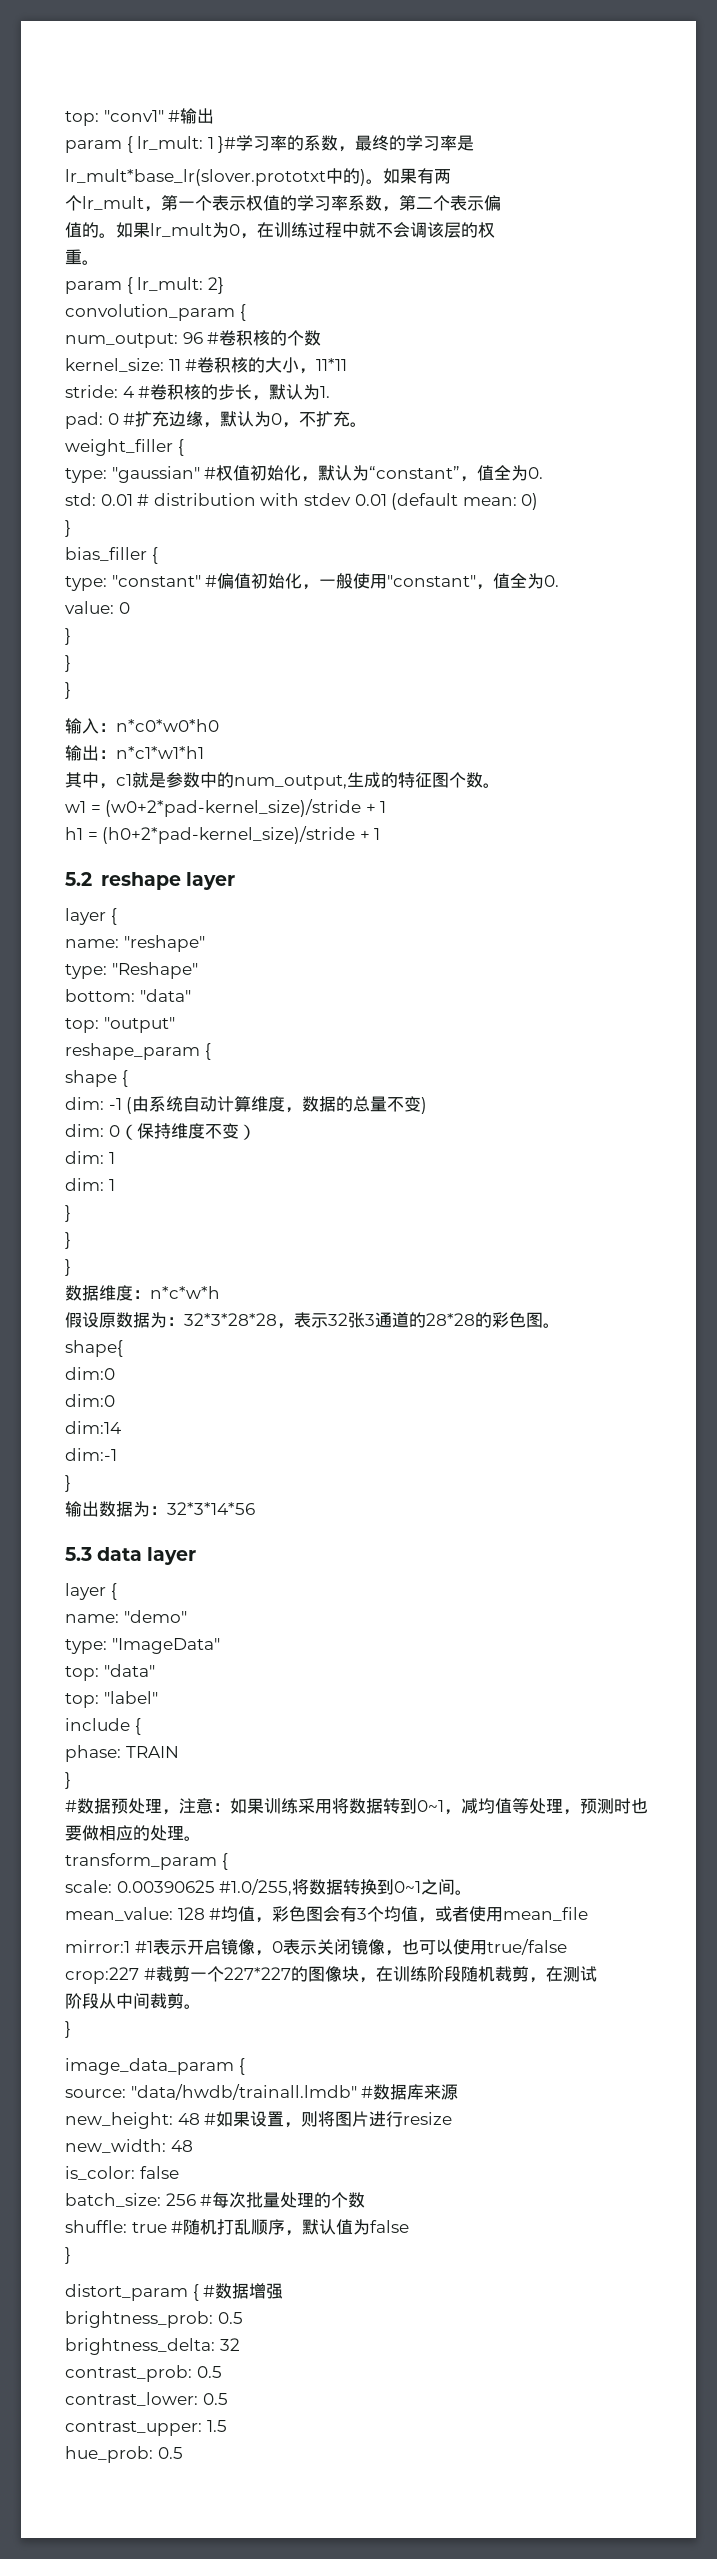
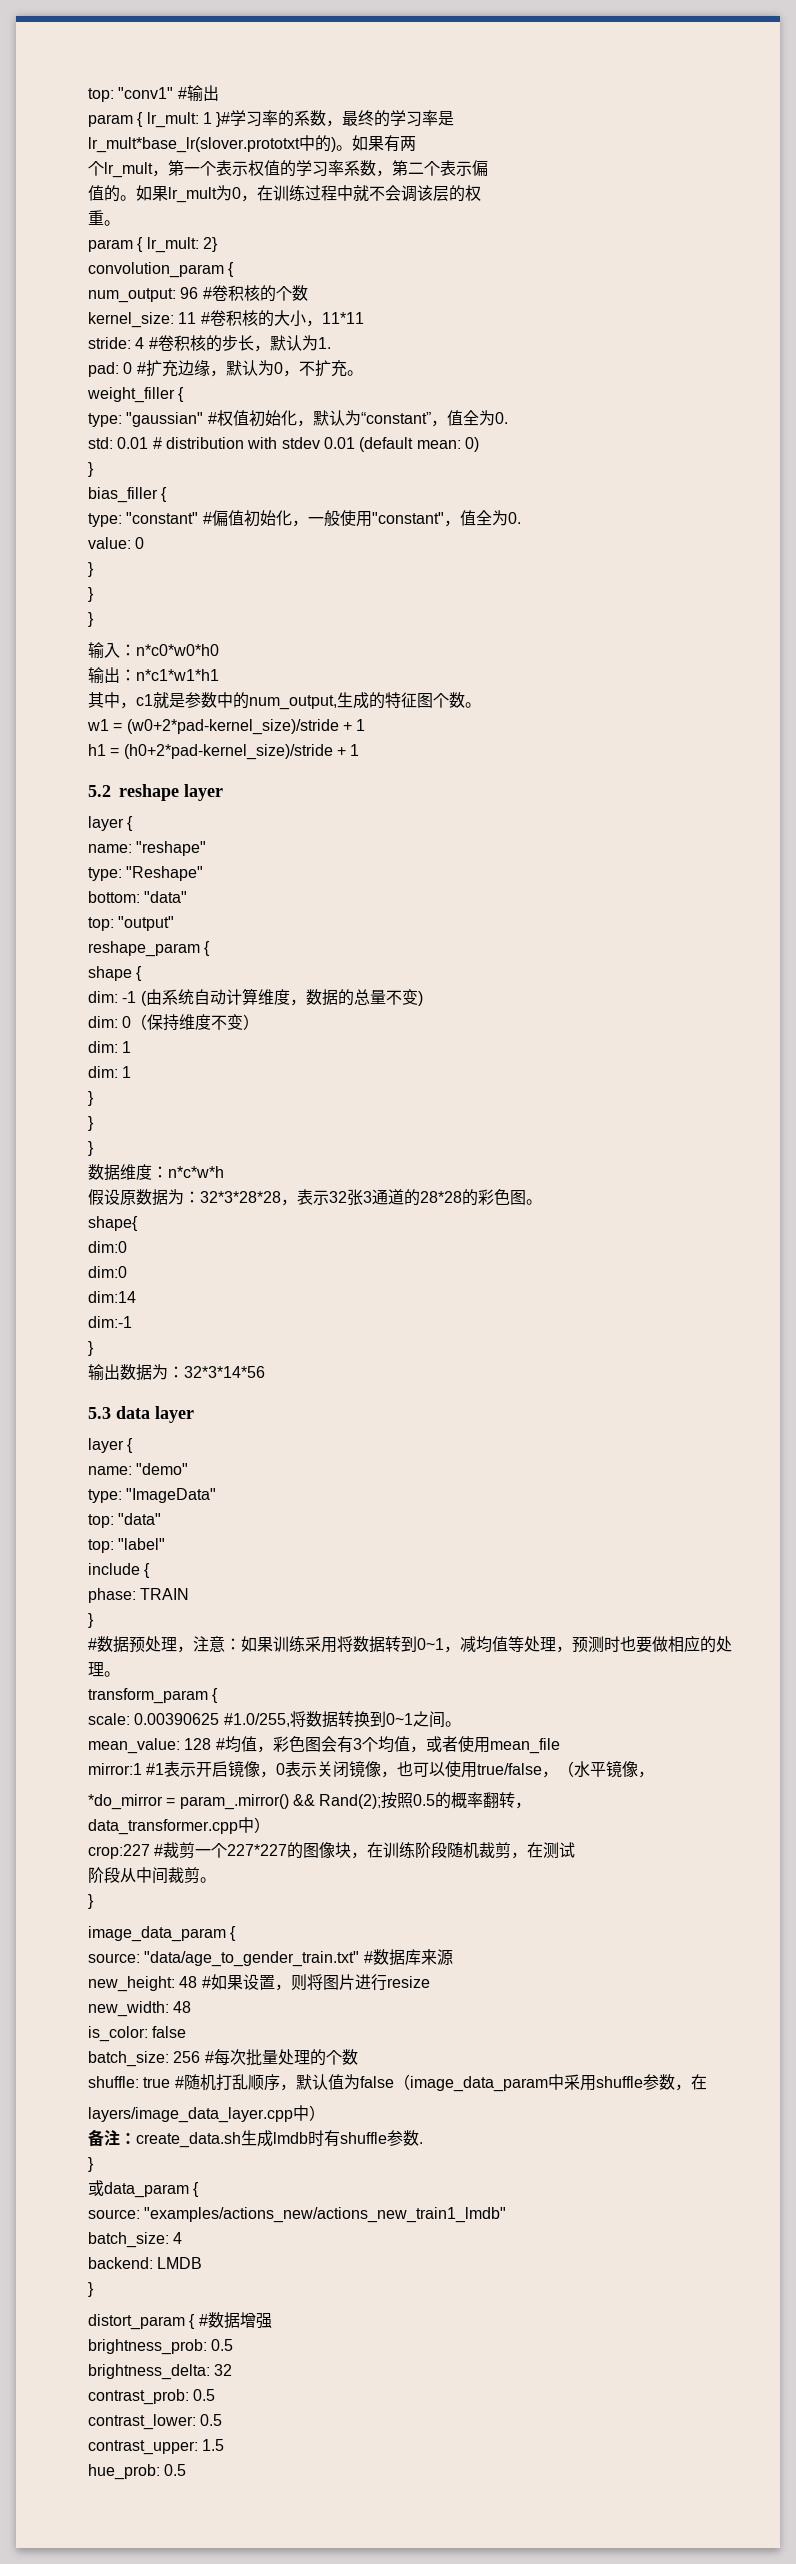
(567, 1947) none -> [542,1760,655,1778] [88,1792,532,1810] [88,1817,270,1835] ，（水平镜像， // *do_mirror = param_.mirror() && Rand(2);按照0.5的概率翻转， // data_transformer.cpp中）
[130,2084,357,2100] "data/hwdb/trainall.lmdb" -> [144,1951,360,1967] "data/age_to_gender_train.txt"
(410, 2226) none -> [393,2074,707,2092] [88,2105,325,2123] [88,2129,423,2148] [88,2157,94,2172] [88,2180,200,2198] [88,2207,507,2223] [88,2232,183,2248] [88,2257,203,2269] （image_data_param中采用shuffle参数，在 // layers/image_data_layer.cpp中） // 备注：create_data.sh生成lmdb时有shuffle参数. // } // 或data_param { // source: "examples/actions_new/actions_new_train1_lmdb" // batch_size: 4 // backend: LMDB

